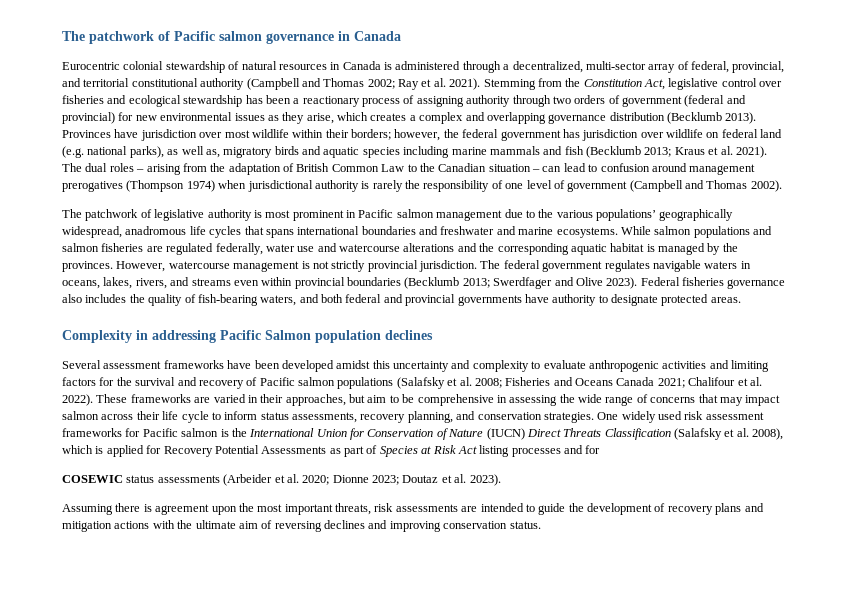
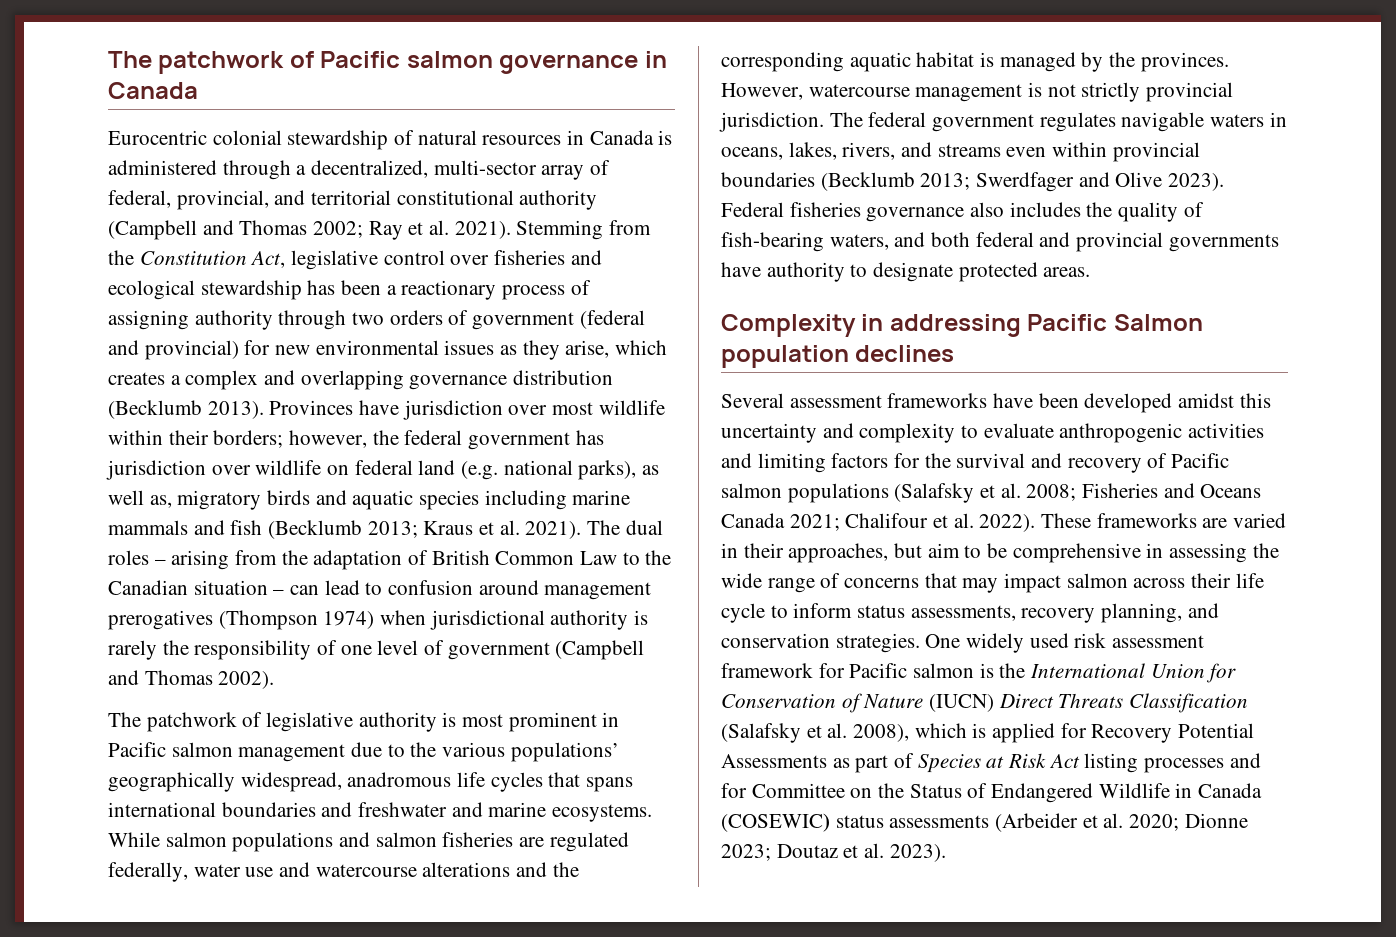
[62,428,122,437] frameworks -> [721,663,813,678] framework
[62,475,123,483] // COSEWIC -> [751,783,1263,803] [721,813,830,832] Committee on the Status of Endangered Wildlife in Canada (COSEWIC)
[62,503,764,515] [62,520,541,532] // Assuming there is agreement upon the most important threats, risk assessments are intended to guide the development of recovery plans and mitigation actions with the ultimate aim of reversing declines and improving conservation status. -> (946, 853) none

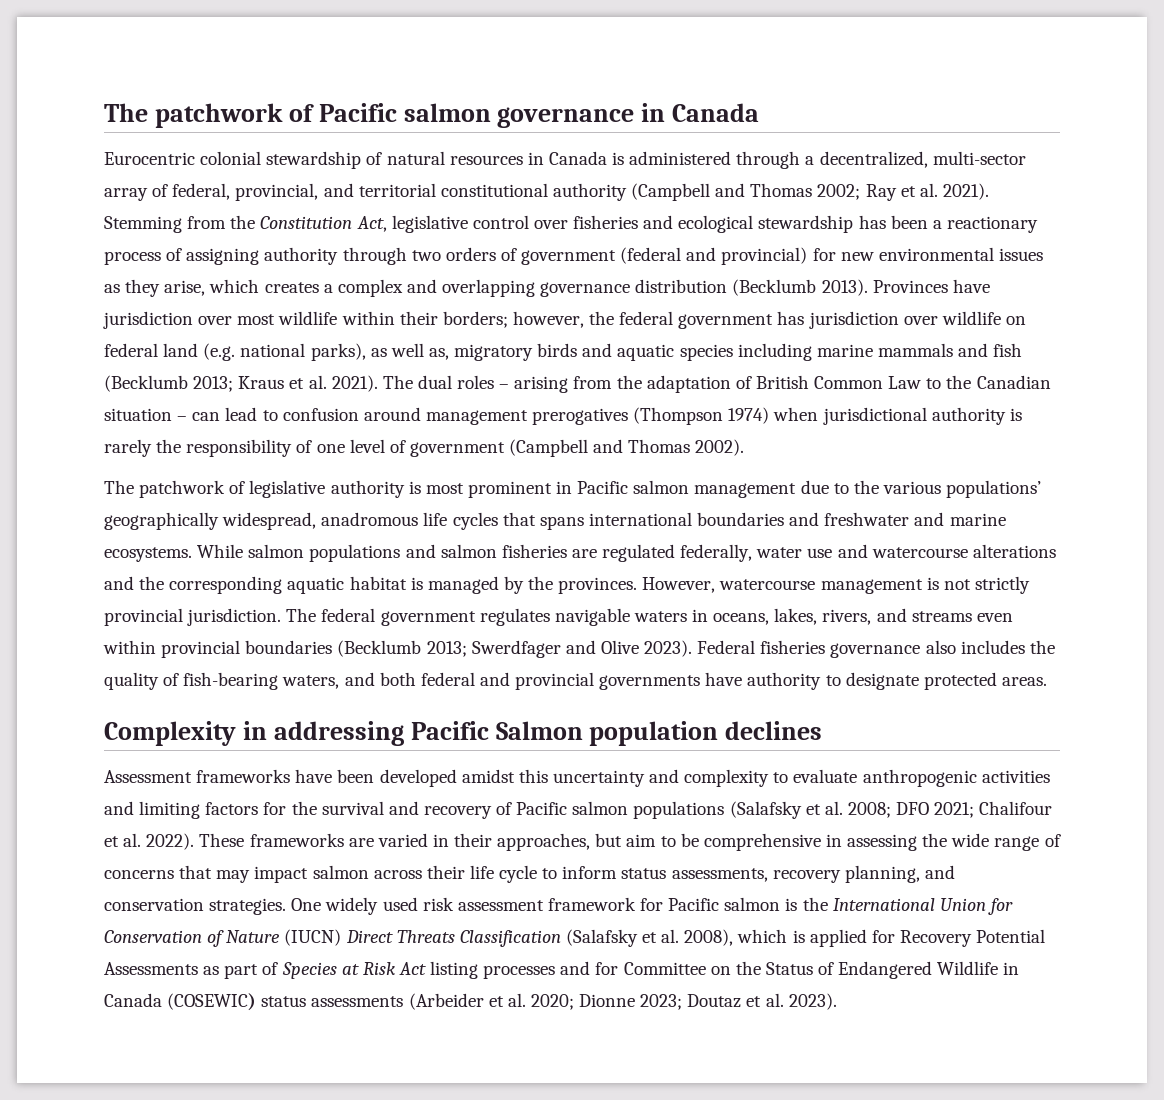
[721,393,882,408] Several assessment -> [104,770,192,783] Assessment
[1082,483,1262,498] [721,513,785,528] Fisheries and Oceans Canada -> [896,802,930,815] DFO

